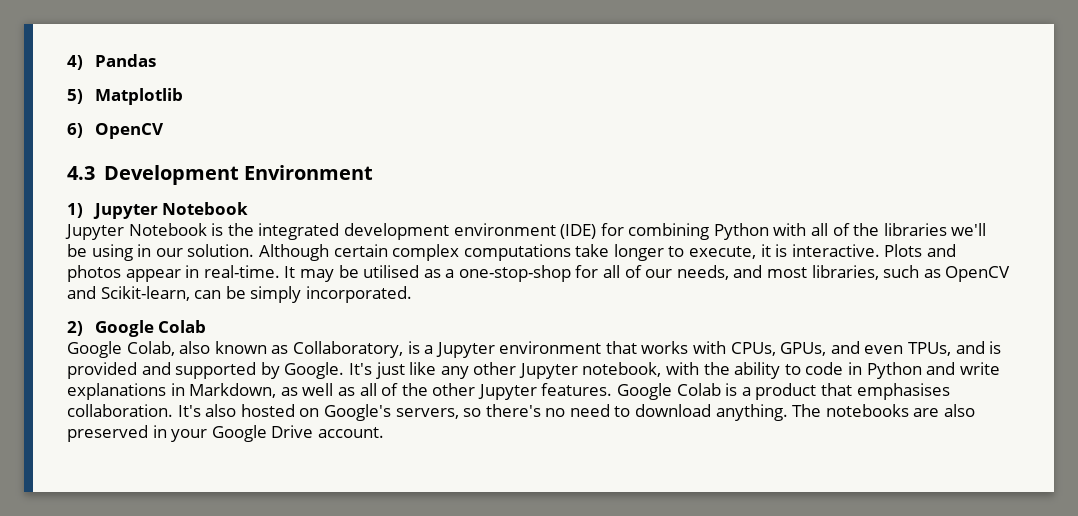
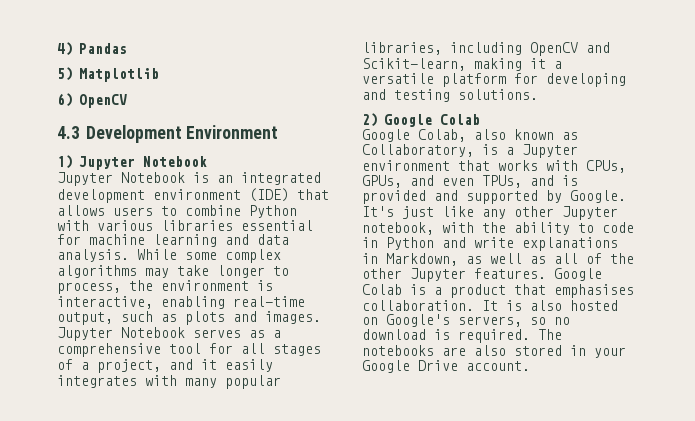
[227,223,254,236] the -> [217,175,233,183] an
[600,223,987,240] [67,244,957,261] [67,265,1011,282] [67,286,412,303] for combining Python with all of the libraries we'll be using in our solution. Although certain complex computations take longer to execute, it is interactive. Plots and photos appear in real-time. It may be utilised as a one-stop-shop for all of our needs, and most libraries, such as OpenCV and Scikit-learn, can be simply incorporated. -> [297,189,329,200] [57,205,297,218] [57,220,313,231] [57,234,289,247] [57,249,281,263] [57,265,289,278] [57,280,273,294] [57,296,305,309] [57,311,321,325] [57,327,281,341] [57,343,321,357] [57,359,273,373] [57,375,281,389] [362,42,610,56] [362,58,562,71] [362,73,626,87] [362,89,538,102] that allows users to combine Python with various libraries essential for machine learning and data analysis. While some complex algorithms may take longer to process, the environment is interactive, enabling real-time output, such as plots and images. Jupyter Notebook serves as a comprehensive tool for all stages of a project, and it easily integrates with many popular libraries, including OpenCV and Scikit-learn, making it a versatile platform for developing and testing solutions.
[177,405,201,417] It's -> [482,300,522,311] It is
[485,404,788,421] there's no need to download anything. -> [554,317,570,325] [362,329,530,343] no download is required.
[67,425,148,442] preserved -> [514,345,562,356] stored

